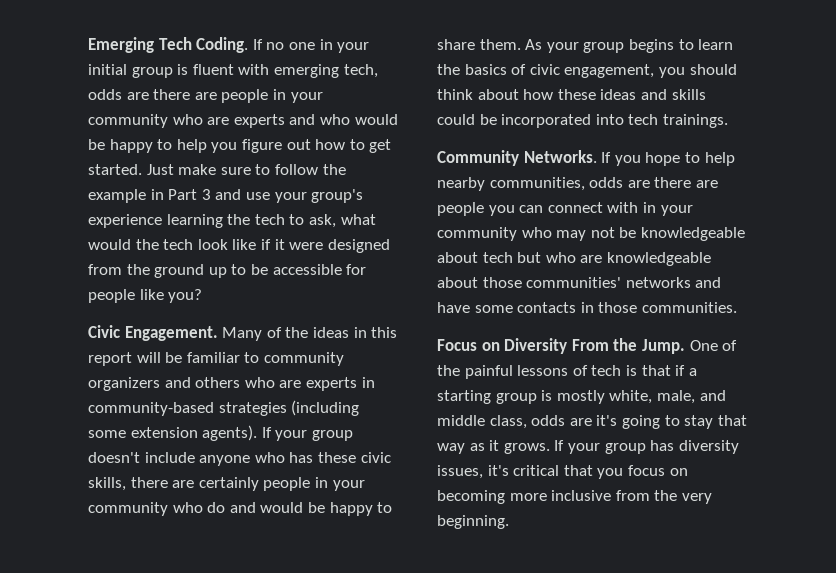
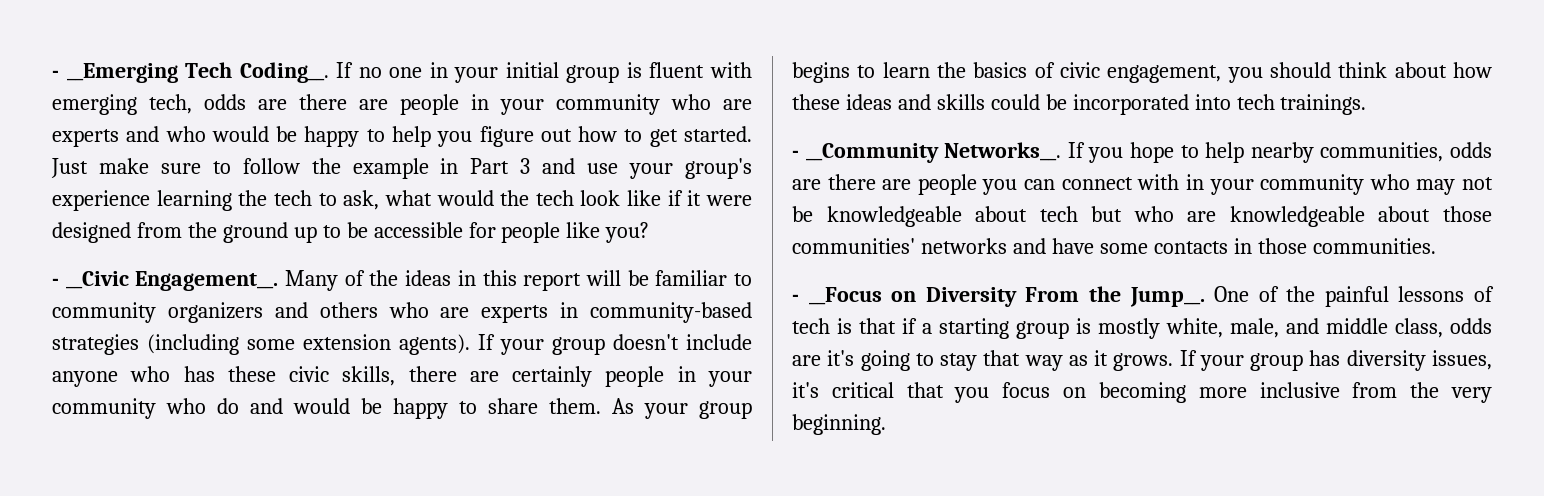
[88,37,249,53] Emerging Tech Coding. -> [52,62,329,83] - __Emerging Tech Coding__.
[88,325,218,341] Civic Engagement. -> [52,271,279,291] - __Civic Engagement__.
[437,150,597,166] Community Networks. -> [792,142,1062,163] - __Community Networks__.
[437,339,477,351] Focus -> [792,287,882,305] - __Focus
[641,339,685,354] Jump. -> [1129,287,1205,307] Jump__.

